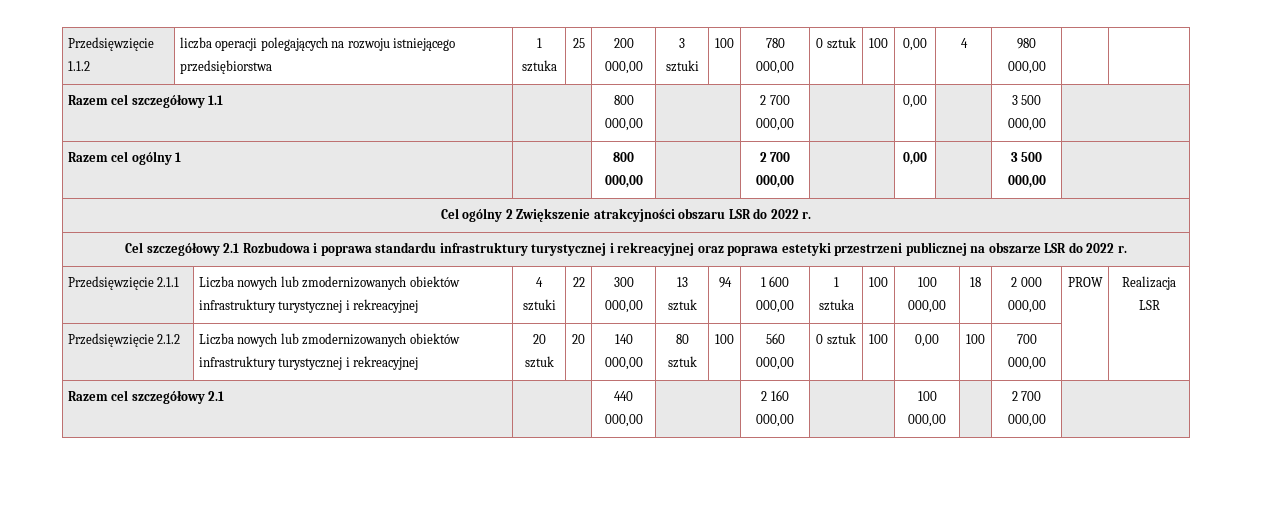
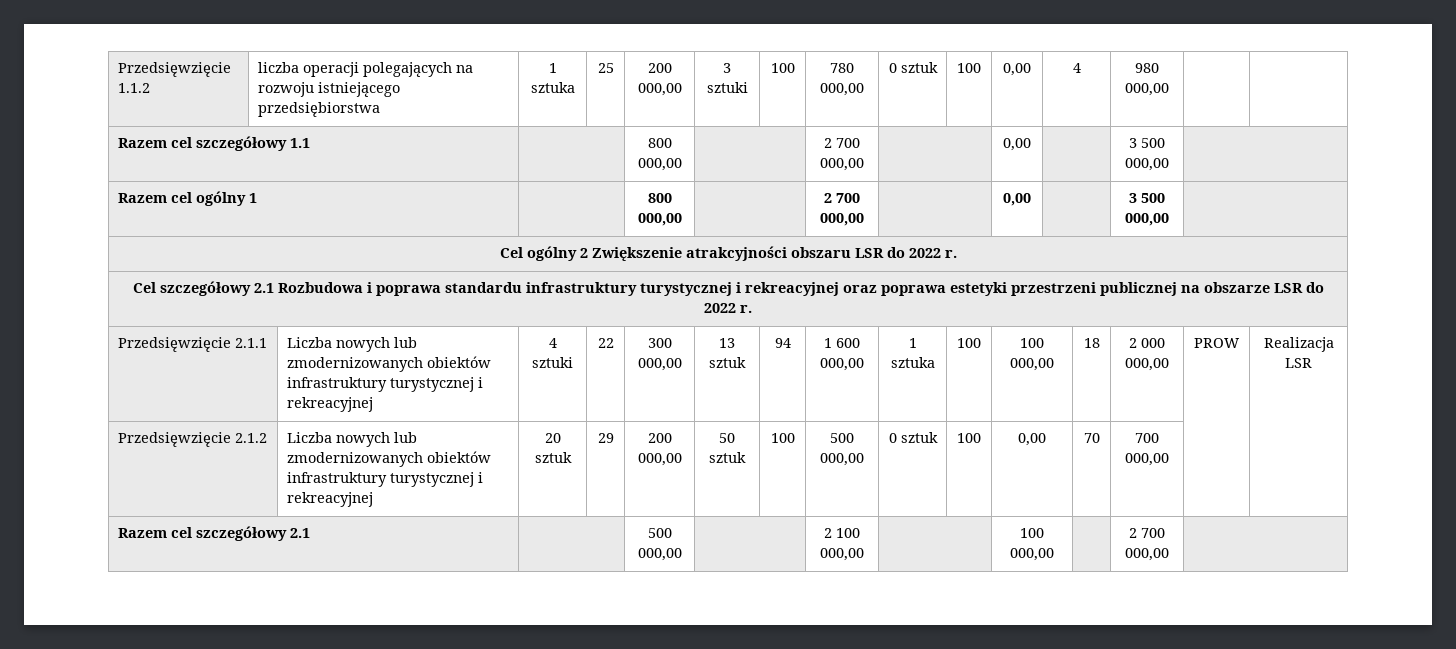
[572,334,585,344] [614,334,633,344] [604,357,643,370] [675,334,689,344] [667,356,697,368] [715,334,735,344] [765,333,785,344] [756,357,795,370] [816,333,856,345] [869,334,889,344] [915,334,940,347] [966,334,986,344] 20 | 140 000,00 | 80 sztuk | 100 | 560 000,00 | 0 sztuk | 100 | 0,00 | 100 -> [597,433,614,443] [647,433,672,443] [637,453,682,466] [719,433,735,443] [709,452,746,463] [770,433,795,443] [830,433,854,443] [820,453,864,466] [888,432,938,443] [957,433,981,443] [1018,433,1046,446] [1083,433,1100,443] 29 | 200 000,00 | 50 sztuk | 100 | 500 000,00 | 0 sztuk | 100 | 0,00 | 70
[614,391,634,401] [604,414,643,427] [761,390,789,401] 440 000,00 | | 2 160 -> [647,528,672,538] [637,548,682,561] [824,528,860,538] 500 000,00 | | 2 100

